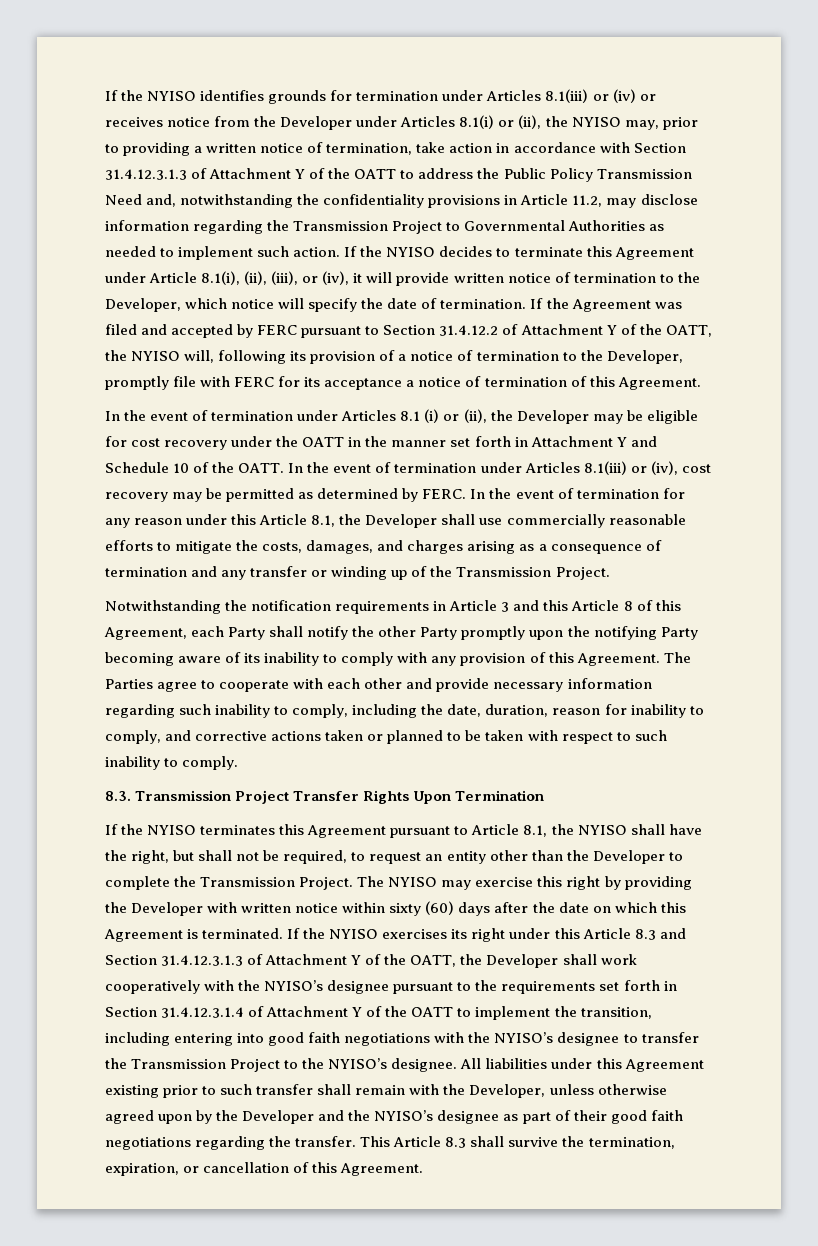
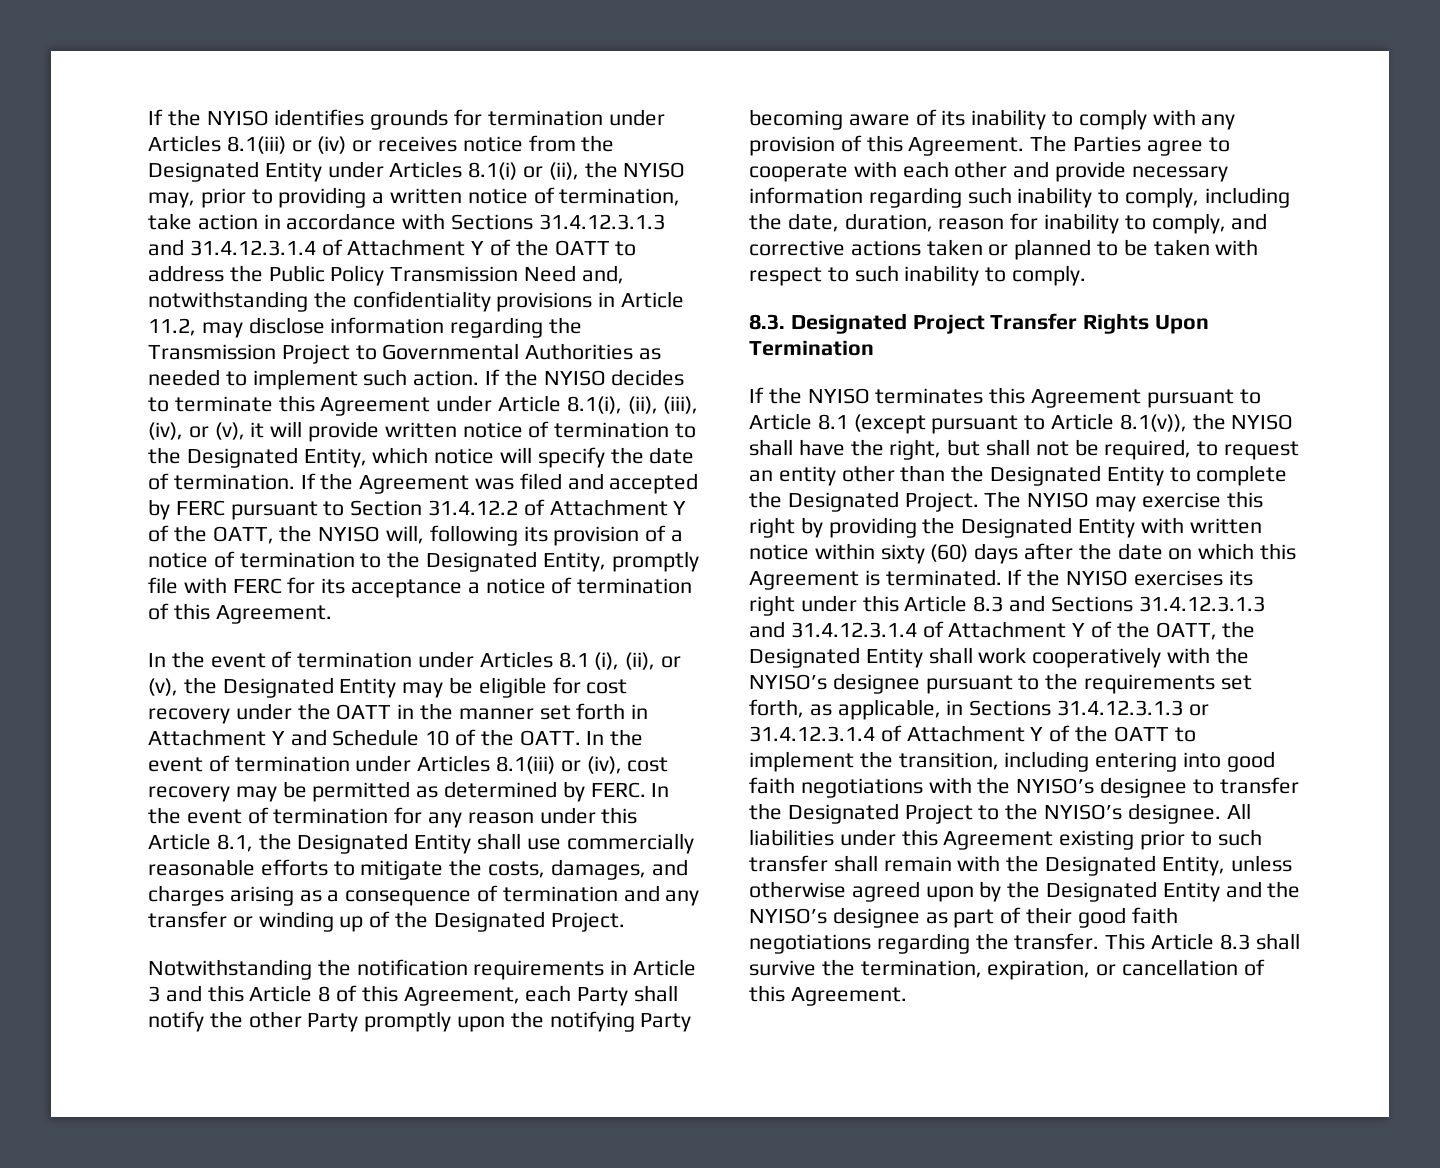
[280,116,353,130] Developer -> [148,161,322,182] Designated Entity
[633,143,686,153] [105,169,187,180] Section 31.4.12.3.1.3 -> [451,214,665,230] [148,239,316,256] Sections 31.4.12.3.1.3 and 31.4.12.3.1.4
[302,271,350,285] or (iv), -> [148,422,245,440] (iv), or (v),
[105,298,181,312] Developer, -> [186,447,367,468] Designated Entity,
[606,350,683,364] Developer, -> [426,551,606,572] Designated Entity,
[424,409,589,424] (i) or (ii), the Developer -> [594,652,682,670] [148,677,397,698] (i), (ii), or (v), the Designated Entity
[365,514,438,528] Developer -> [297,833,472,854] Designated Entity
[456,567,552,577] Transmission -> [433,911,545,932] Designated
[135,790,232,801] Transmission -> [790,313,907,334] Designated
[523,825,548,837] 8.1, -> [817,413,1187,434] 8.1 (except pursuant to Article 8.1(v)),
[592,850,665,864] Developer -> [990,465,1164,486] Designated Entity
[200,877,296,887] Transmission -> [787,491,899,512] Designated
[131,902,204,916] Developer -> [961,517,1136,538] Designated Entity
[105,954,559,968] Section 31.4.12.3.1.3 of Attachment Y of the OATT, the Developer -> [1050,596,1265,612] [749,621,1256,640] [749,647,923,668] Sections 31.4.12.3.1.3 and 31.4.12.3.1.4 of Attachment Y of the OATT, the Designated Entity
[623,980,677,991] [105,1007,157,1017] forth in Section -> [749,699,1209,720] forth, as applicable, in Sections 31.4.12.3.1.3 or
[131,1059,227,1069] Transmission -> [787,803,899,824] Designated
[469,1084,546,1098] Developer, -> [1045,855,1225,876] Designated Entity,
[242,1110,315,1124] Developer -> [1046,881,1220,902] Designated Entity

